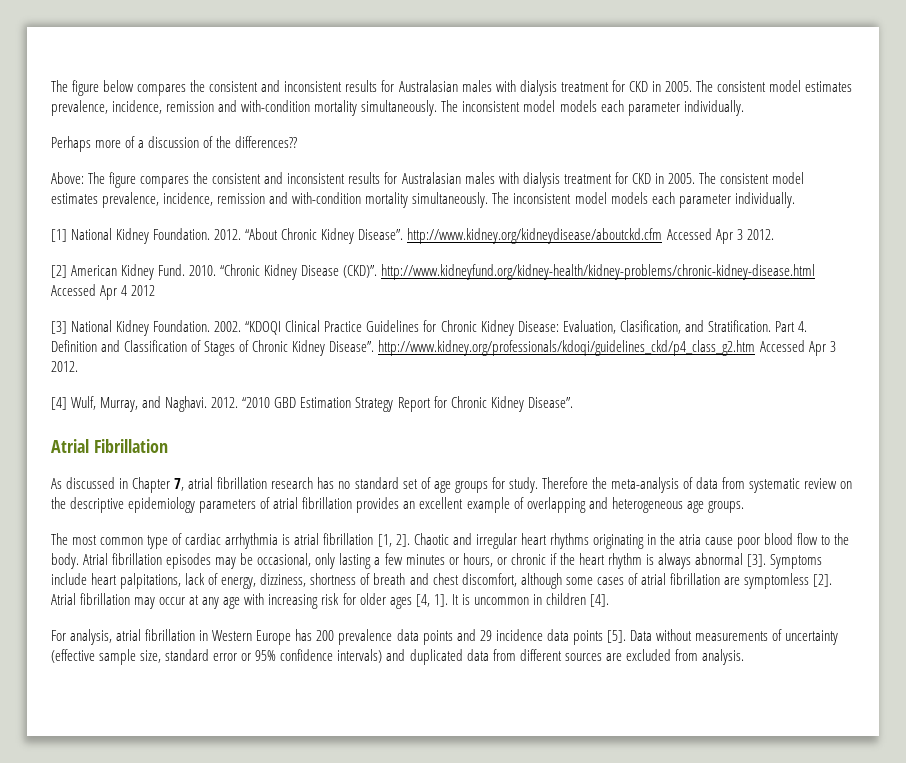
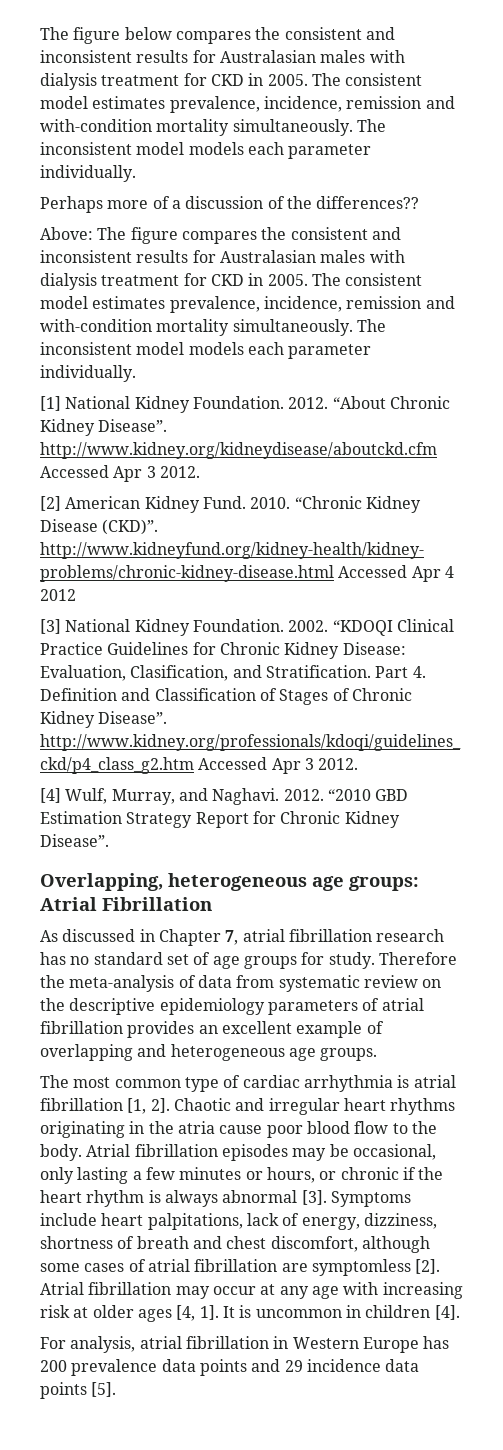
(573, 402) none -> [40,873,419,891] Overlapping, heterogeneous age groups:
[342,593,356,605] for -> [73,1307,89,1318] at
[629,629,839,645] [51,649,744,665] Data without measurements of uncertainty (effective sample size, standard error or 95% confidence intervals) and duplicated data from different sources are excluded from analysis. -> (117, 1389) none

